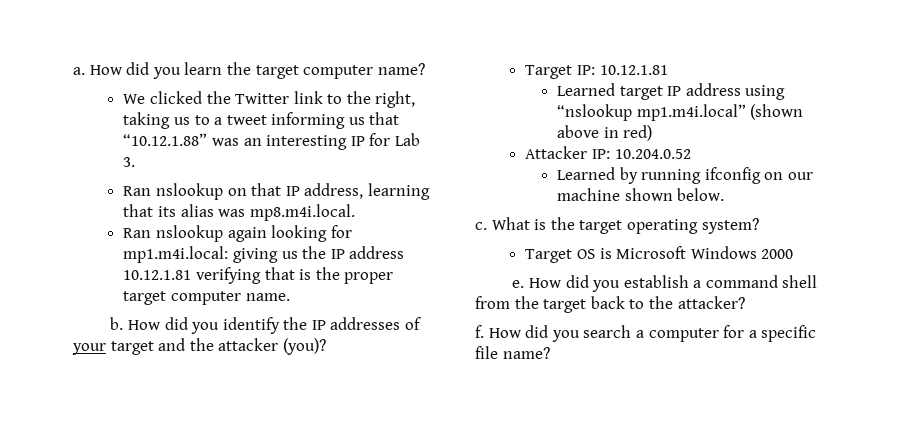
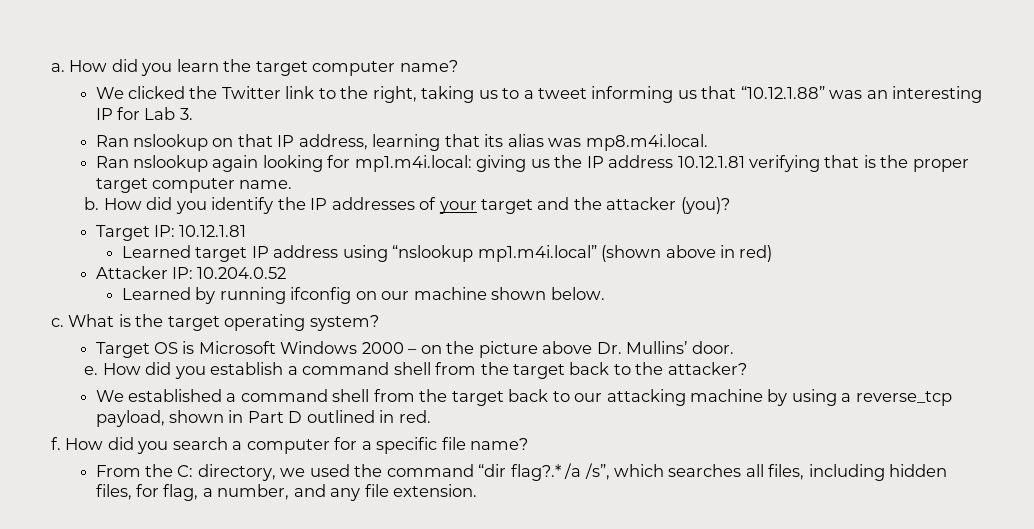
(794, 254) none -> [408,341,735,358] – on the picture above Dr. Mullins’ door.
(745, 302) none -> [95,389,952,406] [95,410,431,427] // We established a command shell from the target back to our attacking machine by using a reverse_tcp payload, shown in Part D outlined in red.
(550, 353) none -> [95,463,948,481] [95,484,478,501] // From the C: directory, we used the command “dir flag?.* /a /s”, which searches all files, including hidden files, for flag, a number, and any file extension.

